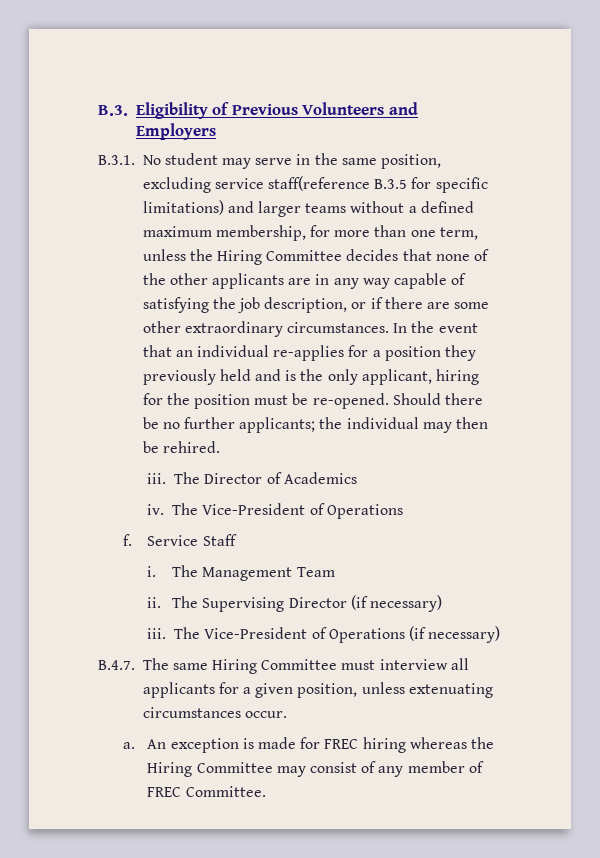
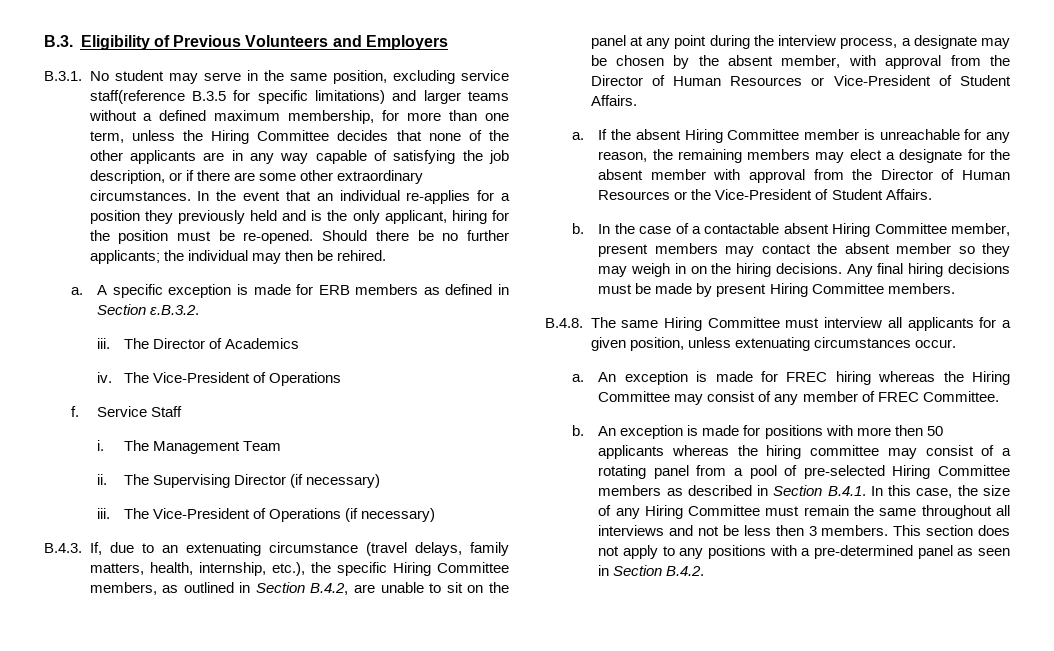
(220, 447) none -> [70,284,510,298] [97,304,200,315] // a. A specific exception is made for ERB members as defined in Section ε.B.3.2.
[98,660,135,670] B.4.7. -> [44,542,509,556] [89,562,509,576] [89,582,509,595] [590,35,1010,49] [590,55,1011,69] [590,75,1011,86] [590,95,637,106] [571,129,1010,143] [598,149,1010,163] [598,169,1010,183] [598,189,932,200] [571,223,1010,237] [598,243,1010,257] [598,263,1010,277] [598,283,955,297] [545,318,583,328] B.4.3. If, due to an extenuating circumstance (travel delays, family matters, health, internship, etc.), the specific Hiring Committee members, as outlined in Section B.4.2, are unable to sit on the panel at any point during the interview process, a designate may be chosen by the absent member, with approval from the Director of Human Resources or Vice-President of Student Affairs. // a. If the absent Hiring Committee member is unreachable for any reason, the remaining members may elect a designate for the absent member with approval from the Director of Human Resources or the Vice-President of Student Affairs. // b. In the case of a contactable absent Hiring Committee member, present members may contact the absent member so they may weigh in on the hiring decisions. Any final hiring decisions must be made by present Hiring Committee members. // B.4.8.
(266, 791) none -> [571,425,943,439] [598,445,1011,459] [598,465,1010,479] [598,485,1010,498] [598,505,1010,519] [598,525,1010,536] [598,545,1011,559] [598,565,705,576] // b. An exception is made for positions with more then 50 applicants whereas the hiring committee may consist of a rotating panel from a pool of pre-selected Hiring Committee members as described in Section B.4.1. In this case, the size of any Hiring Committee must remain the same throughout all interviews and not be less then 3 members. This section does not apply to any positions with a pre-determined panel as seen in Section B.4.2.

